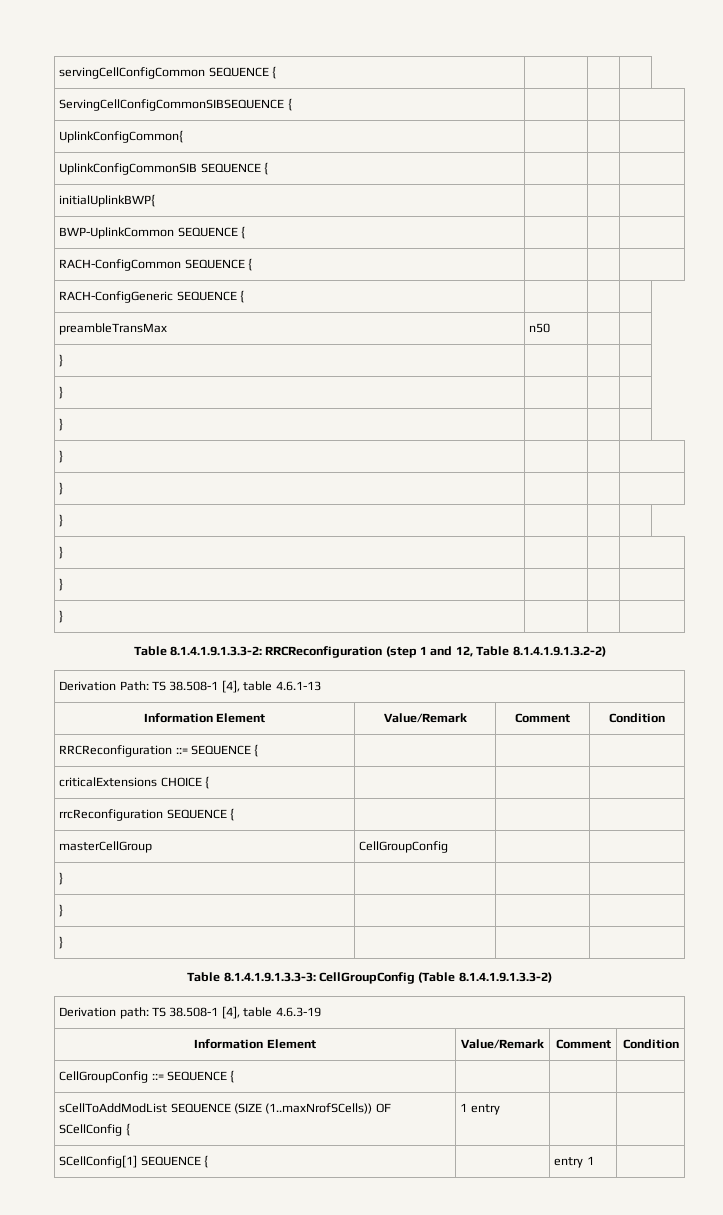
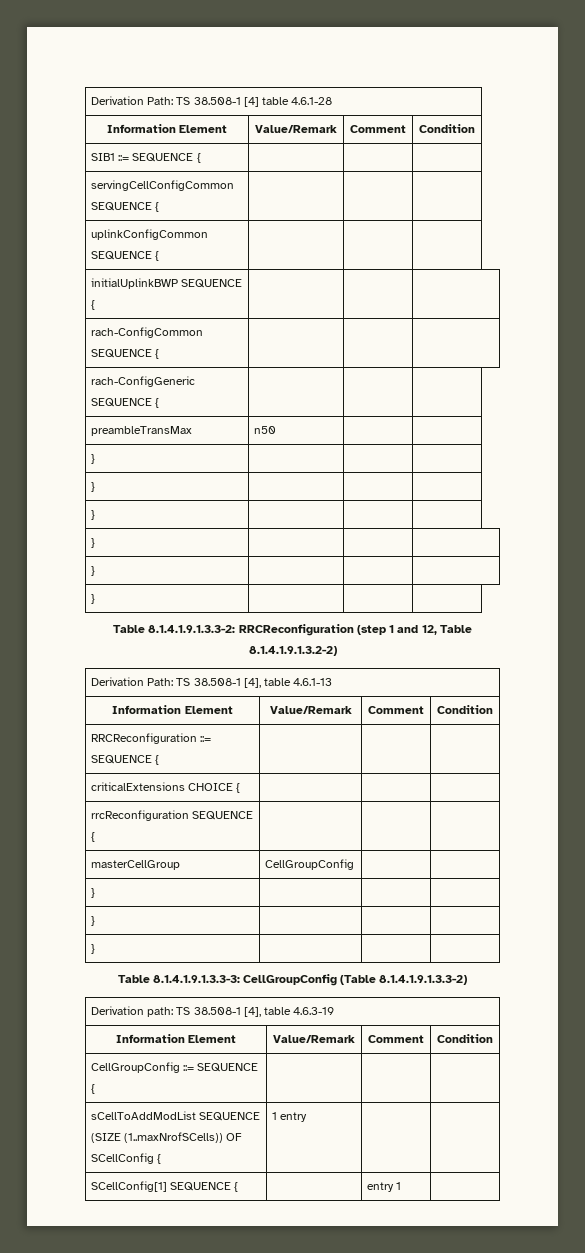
(59, 73) none -> [90,96,333,107] [106,124,228,133] [255,125,337,133] [350,125,406,133] [419,124,475,133] [90,153,201,163] Derivation Path: TS 38.508-1 [4] table 4.6.1-28 // Information Element | Value/Remark | Comment | Condition // SIB1 ::= SEQUENCE { | | | //
[59,98,292,111] [59,130,184,143] [59,162,269,175] [59,194,156,207] [59,226,246,239] [59,258,253,271] [59,291,174,303] ServingCellConfigCommonSIBSEQUENCE { | | | // UplinkConfigCommon{ | | | // UplinkConfigCommonSIB SEQUENCE { | | | // initialUplinkBWP{ | | | // BWP-UplinkCommon SEQUENCE { | | | // RACH-ConfigCommon SEQUENCE { | | | // RACH-ConfigGeneric -> [90,229,208,240] [90,251,160,261] [90,278,243,289] [90,300,95,310] [90,327,203,338] [90,349,160,359] [90,376,195,387] uplinkConfigCommon SEQUENCE { | | | // initialUplinkBWP SEQUENCE { | | | // rach-ConfigCommon SEQUENCE { | | | // rach-ConfigGeneric
[59,546,64,559] [59,578,64,591] [59,610,64,623] // } | | | // } | | | // } | | | -> (95, 599) none

